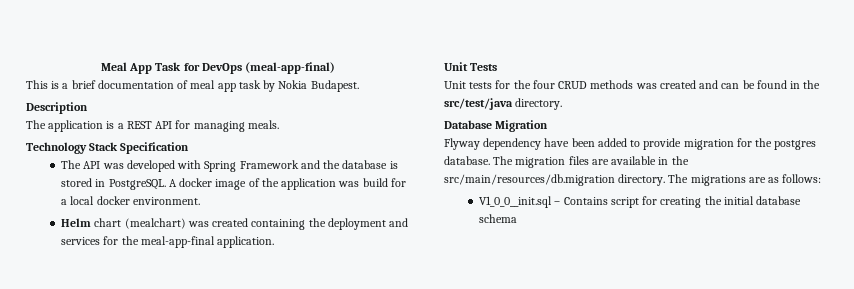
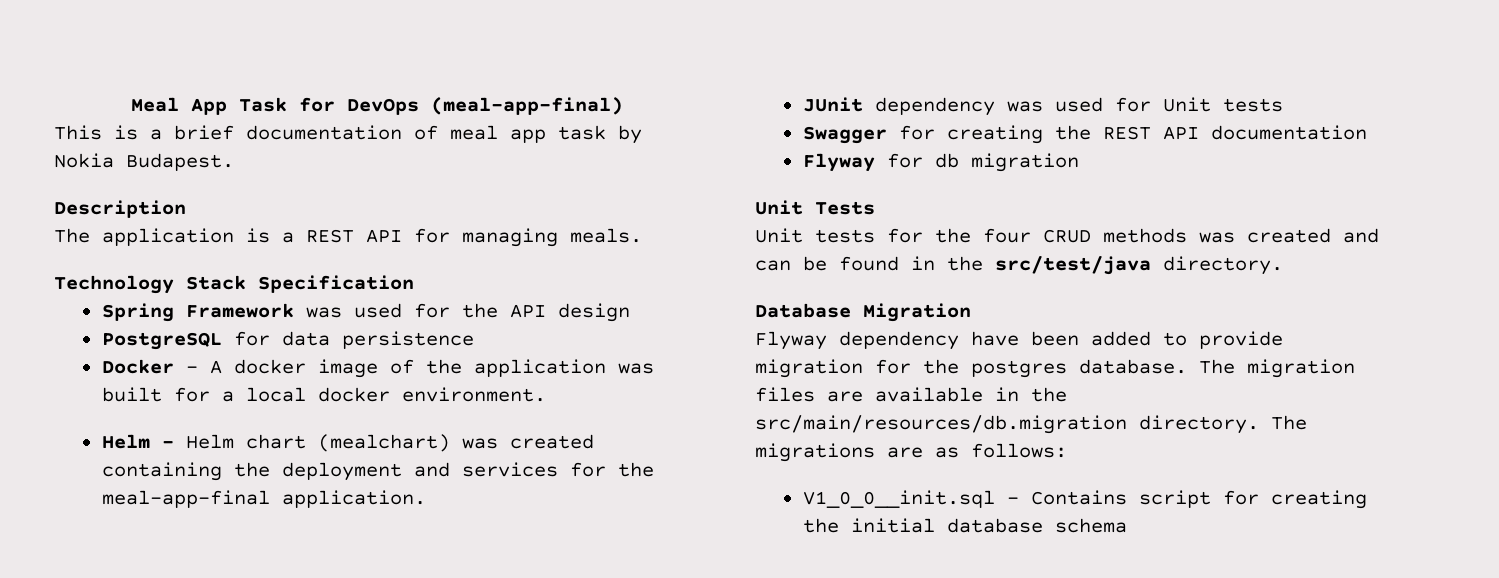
[61,160,398,172] [61,178,166,190] The API was developed with Spring Framework and the database is stored in PostgreSQL. -> [101,303,630,322] [101,331,474,350] [101,359,198,374] Spring Framework was used for the API design // PostgreSQL for data persistence // Docker -
[362,178,388,187] build -> [101,387,162,402] built
(92, 222) none -> [161,434,234,449] - Helm
(275, 242) none -> [802,97,1283,116] [802,125,1367,144] [802,153,1079,172] // JUnit dependency was used for Unit tests // Swagger for creating the REST API documentation // Flyway for db migration

